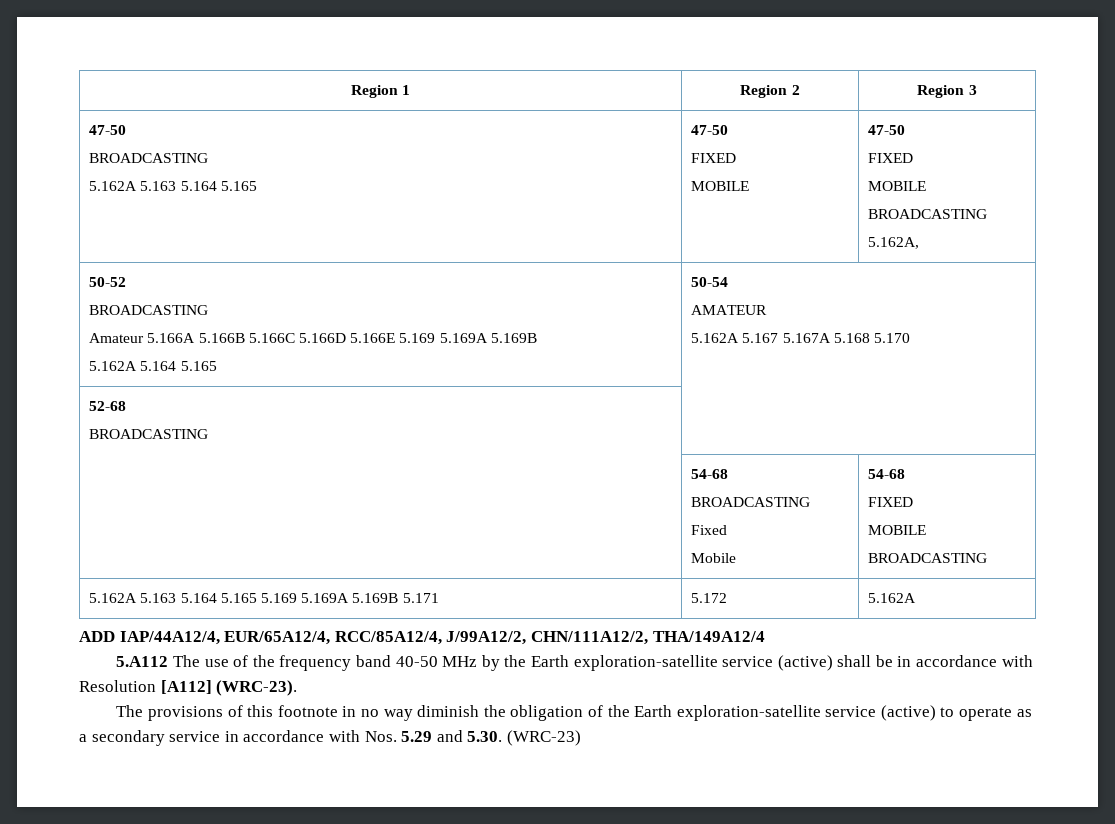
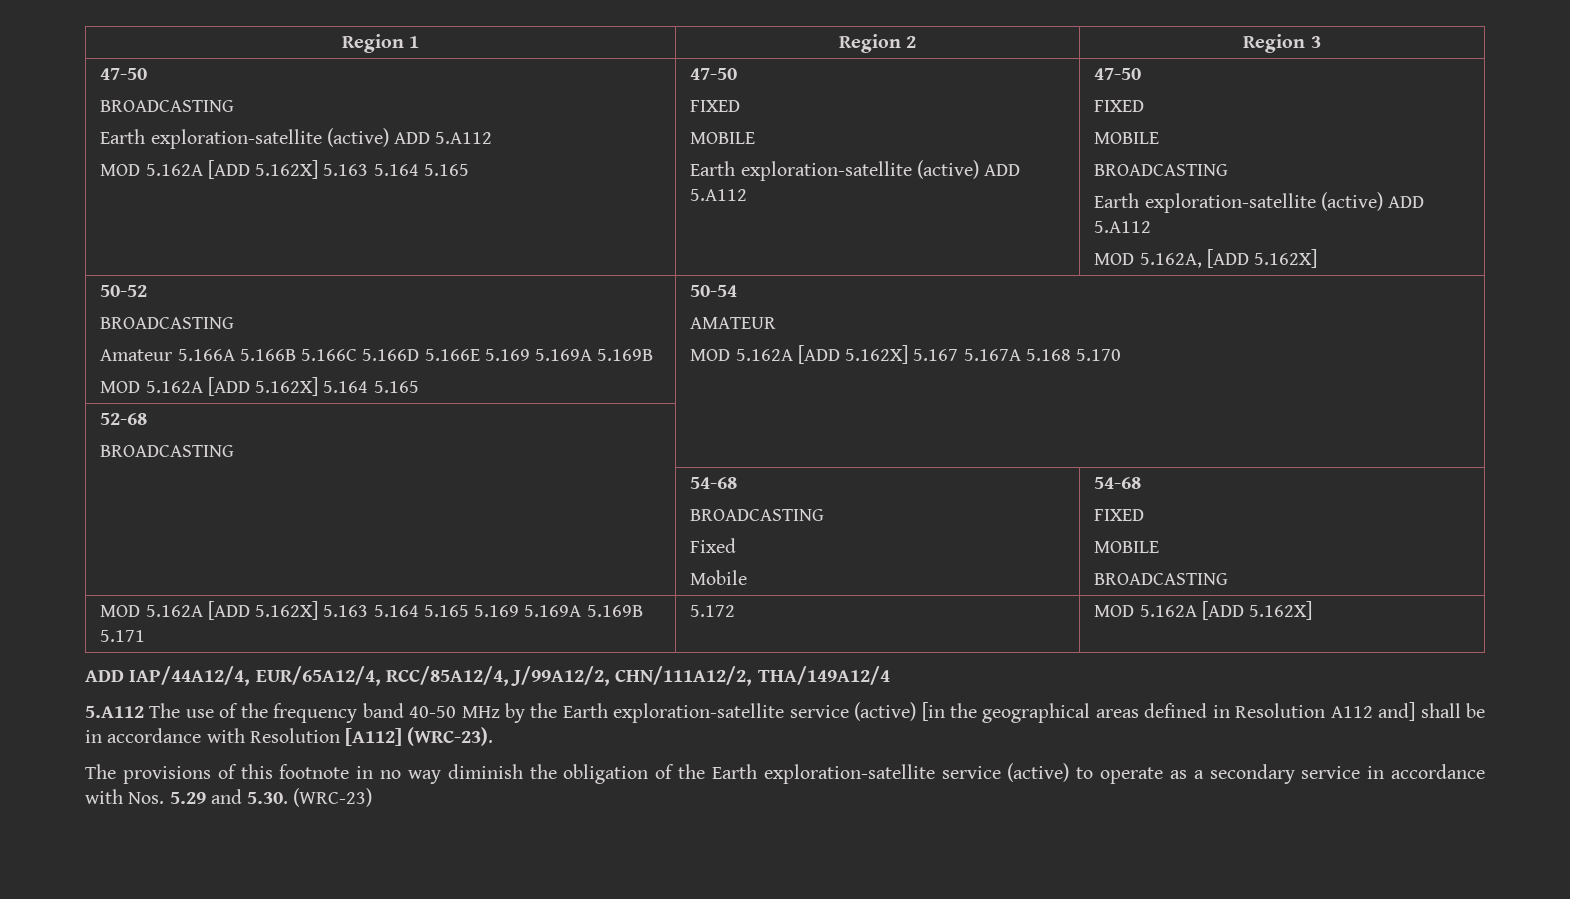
[89,181,138,191] 5.162A -> [100,128,493,149] [100,160,319,179] Earth exploration-satellite (active) ADD 5.A112 // MOD 5.162A [ADD 5.162X]
(750, 186) none -> [690,160,1021,181] [690,189,748,201] // Earth exploration-satellite (active) ADD 5.A112
(988, 214) none -> [1094,192,1425,213] [1094,221,1152,233] [1094,253,1135,265] Earth exploration-satellite (active) ADD 5.A112 // MOD
(920, 243) none -> [1206,249,1318,268] [ADD 5.162X]
[89,361,138,371] 5.162A -> [100,377,319,396] MOD 5.162A [ADD 5.162X]
[691,333,740,343] 5.162A -> [690,345,909,364] MOD 5.162A [ADD 5.162X]
[89,593,138,603] 5.162A -> [100,601,319,620] MOD 5.162A [ADD 5.162X]
[868,593,917,603] 5.162A -> [1094,601,1313,620] MOD 5.162A [ADD 5.162X]
(833, 663) none -> [921,702,1416,723] [in the geographical areas defined in Resolution A112 and]

